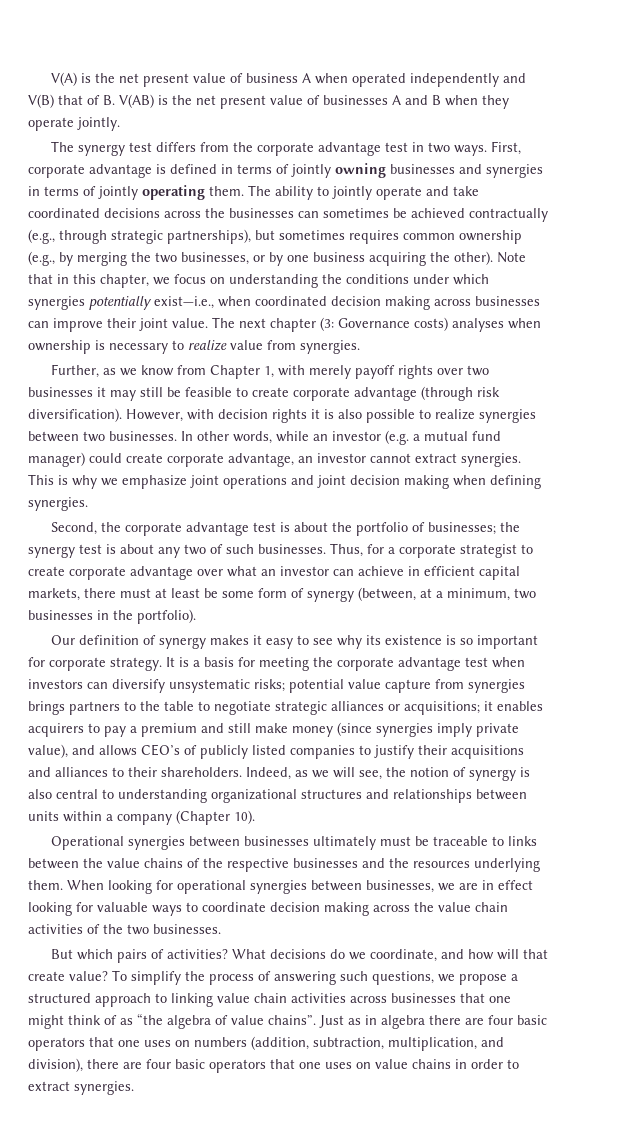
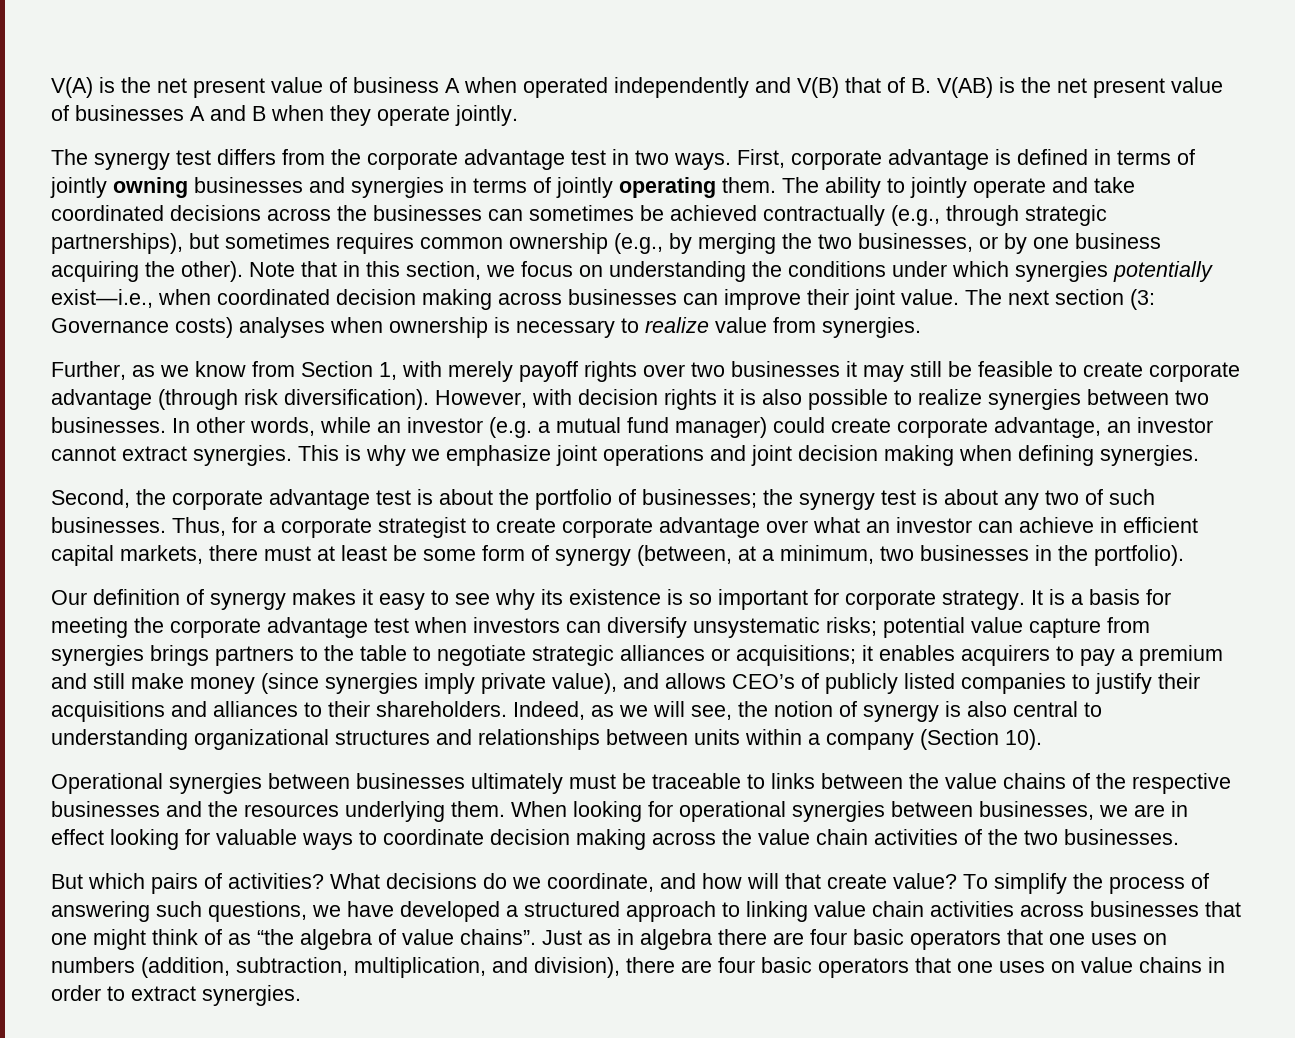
[100,274,149,288] chapter, -> [406,261,481,280] section,
[270,318,316,332] chapter -> [1055,289,1124,305] section
[209,365,260,379] Chapter -> [301,361,373,377] Section
[176,810,230,825] (Chapter -> [920,729,999,750] (Section
[459,974,507,985] propose -> [347,901,500,922] have developed

